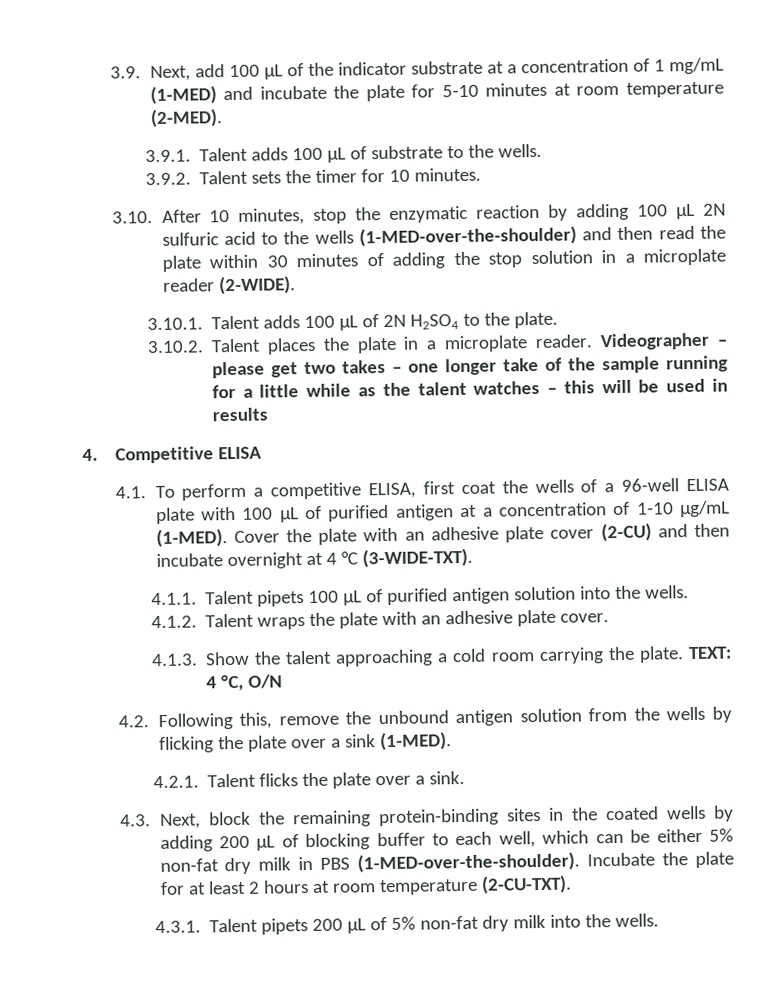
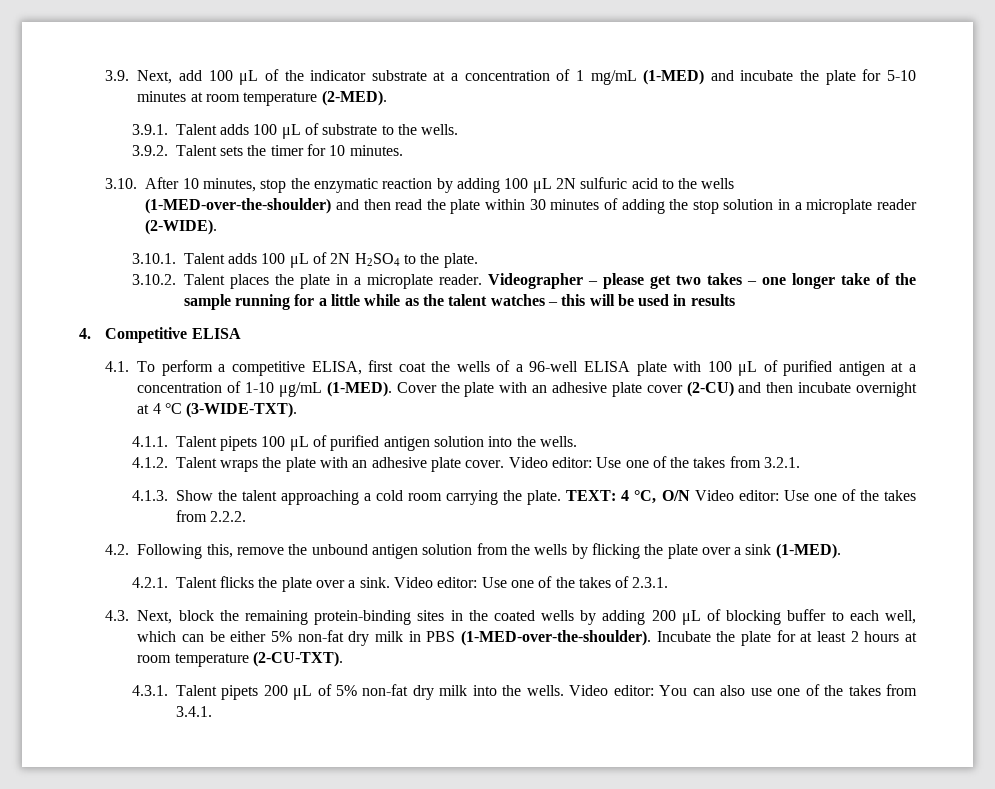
(609, 618) none -> [508,456,801,468] Video editor: Use one of the takes from 3.2.1.
(283, 681) none -> [694,489,917,501] [175,510,246,522] Video editor: Use one of the takes from 2.2.2.
(465, 777) none -> [393,576,669,588] Video editor: Use one of the takes of 2.3.1.
(659, 920) none -> [569,684,917,696] [175,706,212,717] Video editor: You can also use one of the takes from 3.4.1.

